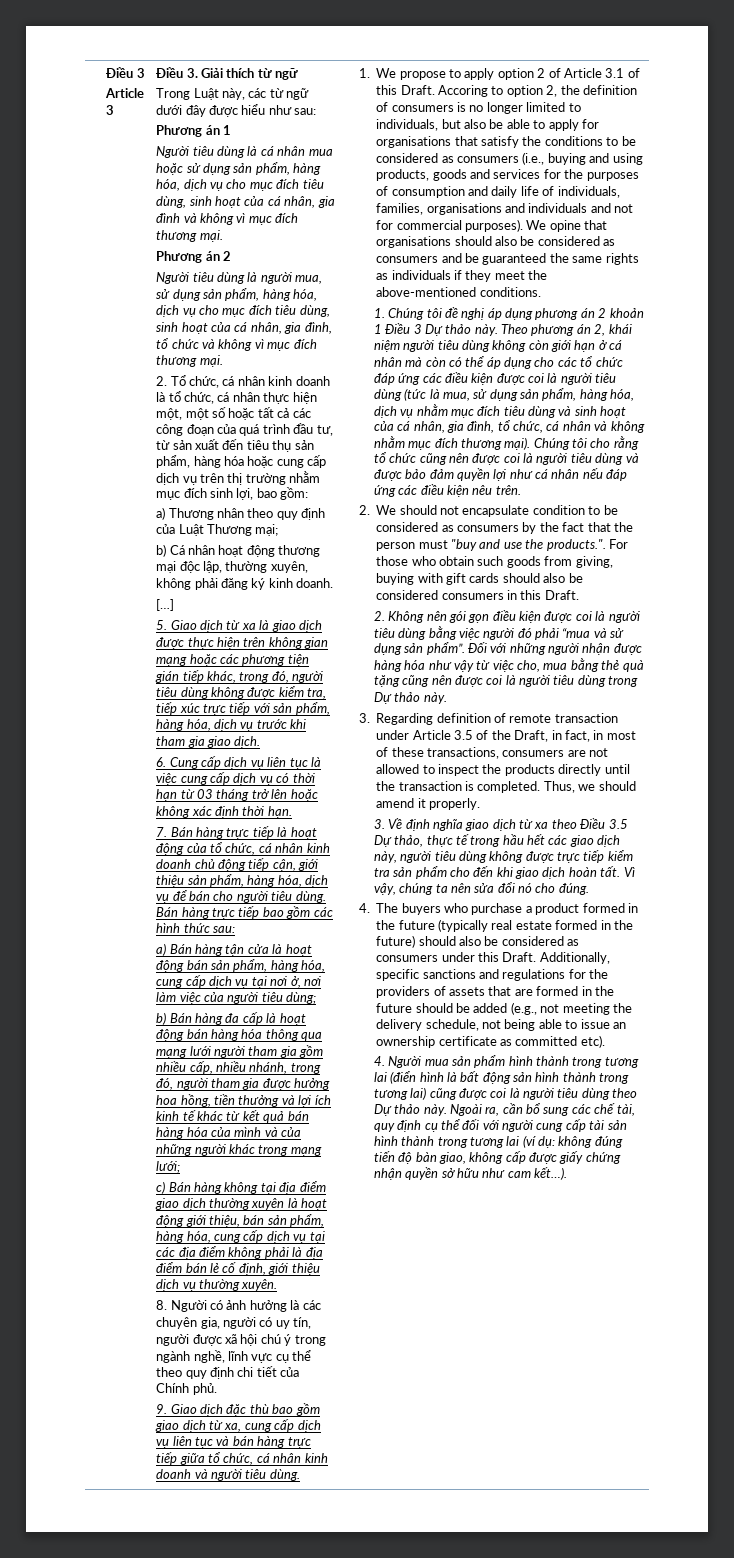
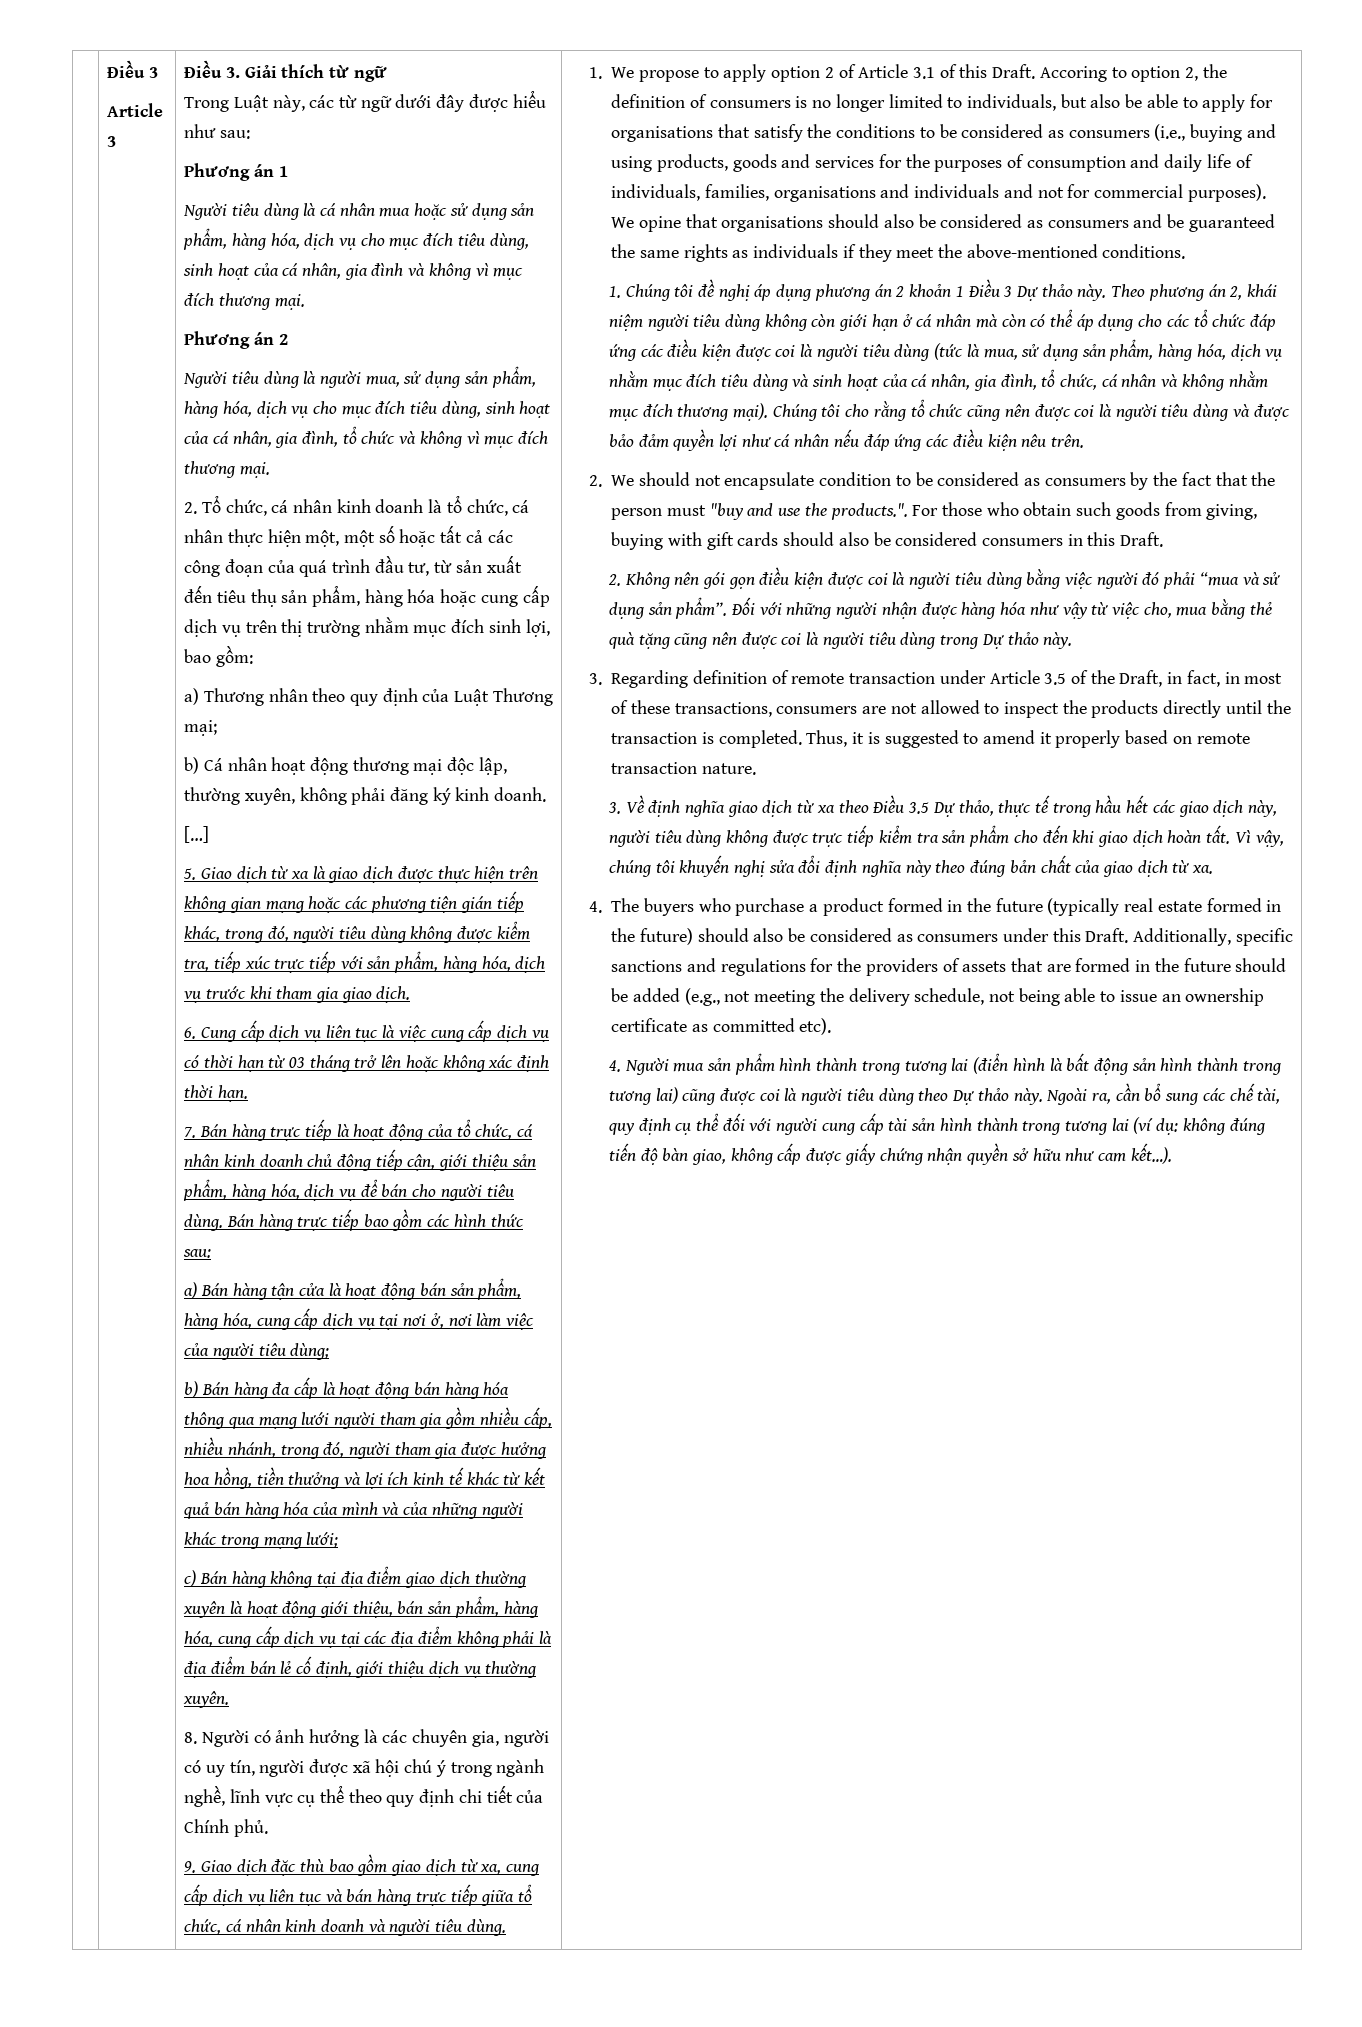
[578,781,636,791] [376,798,481,810] we should amend it properly. -> [852,730,1250,748] [611,762,756,775] it is suggested to amend it properly based on remote transaction nature.
[435,882,589,895] ta nên sửa đổi nó cho đúng. -> [655,855,1214,877] tôi khuyến nghị sửa đổi định nghĩa này theo đúng bản chất của giao dịch từ xa.

